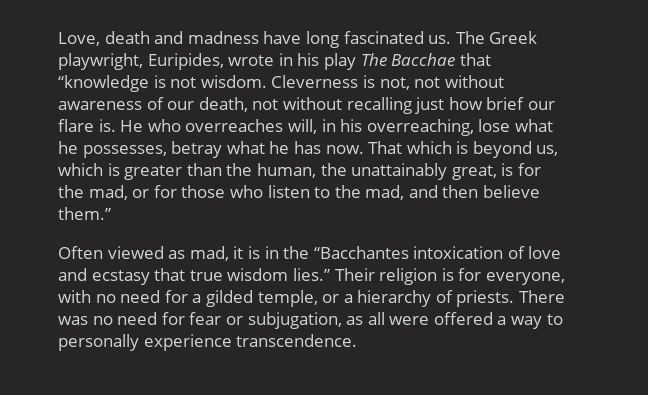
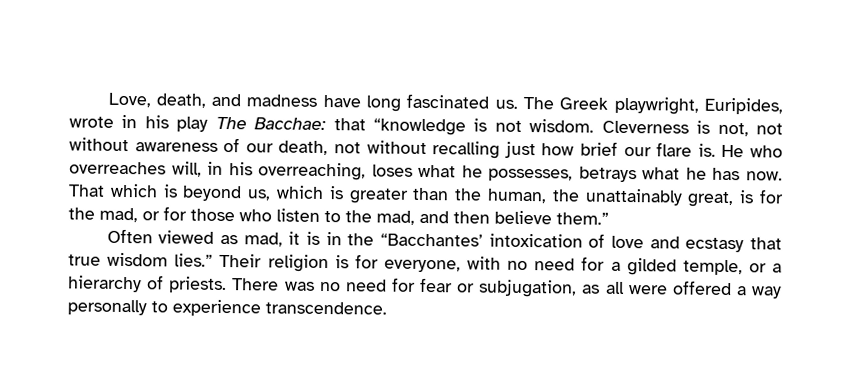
[104,31,150,44] death -> [155,93,206,108] death,
[391,53,456,66] Bacchae -> [254,117,327,131] Bacchae:
[478,119,511,132] lose -> [371,164,413,177] loses
[171,141,223,158] betray -> [578,166,637,183] betrays
[313,246,409,259] “Bacchantes -> [379,233,483,247] “Bacchantes’
[546,314,563,325] [58,334,139,351] to personally -> [67,299,168,316] personally to

